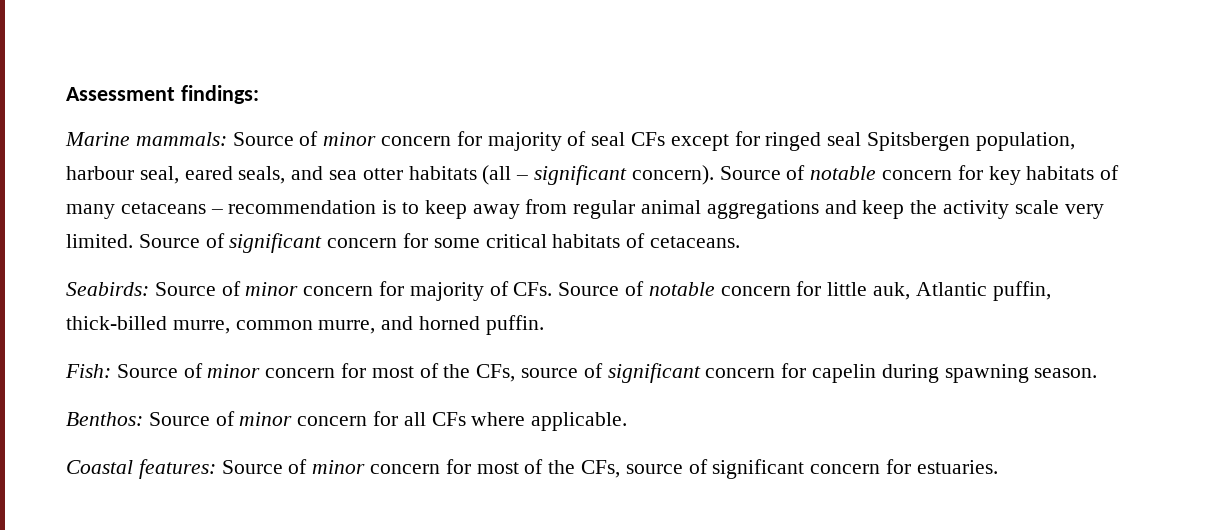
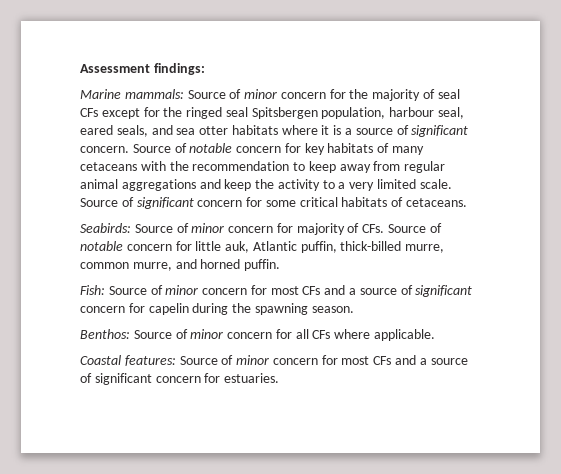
(482, 138) none -> [349,89,369,99] the
(760, 138) none -> [163,107,183,117] the
[482,165,714,185] (all – significant concern). -> [281,125,469,137] [80,146,129,153] where it is a source of significant concern.
[210,200,397,214] – recommendation is -> [140,161,290,171] with the recommendation
[1014,200,1104,219] [66,234,133,248] scale very limited. -> [322,179,452,191] to a very limited scale.
[419,363,516,382] of the CFs, -> [302,285,357,295] CFs and a
(939, 373) none -> [232,303,252,313] the
[524,459,621,478] of the CFs, -> [373,355,427,365] CFs and a

